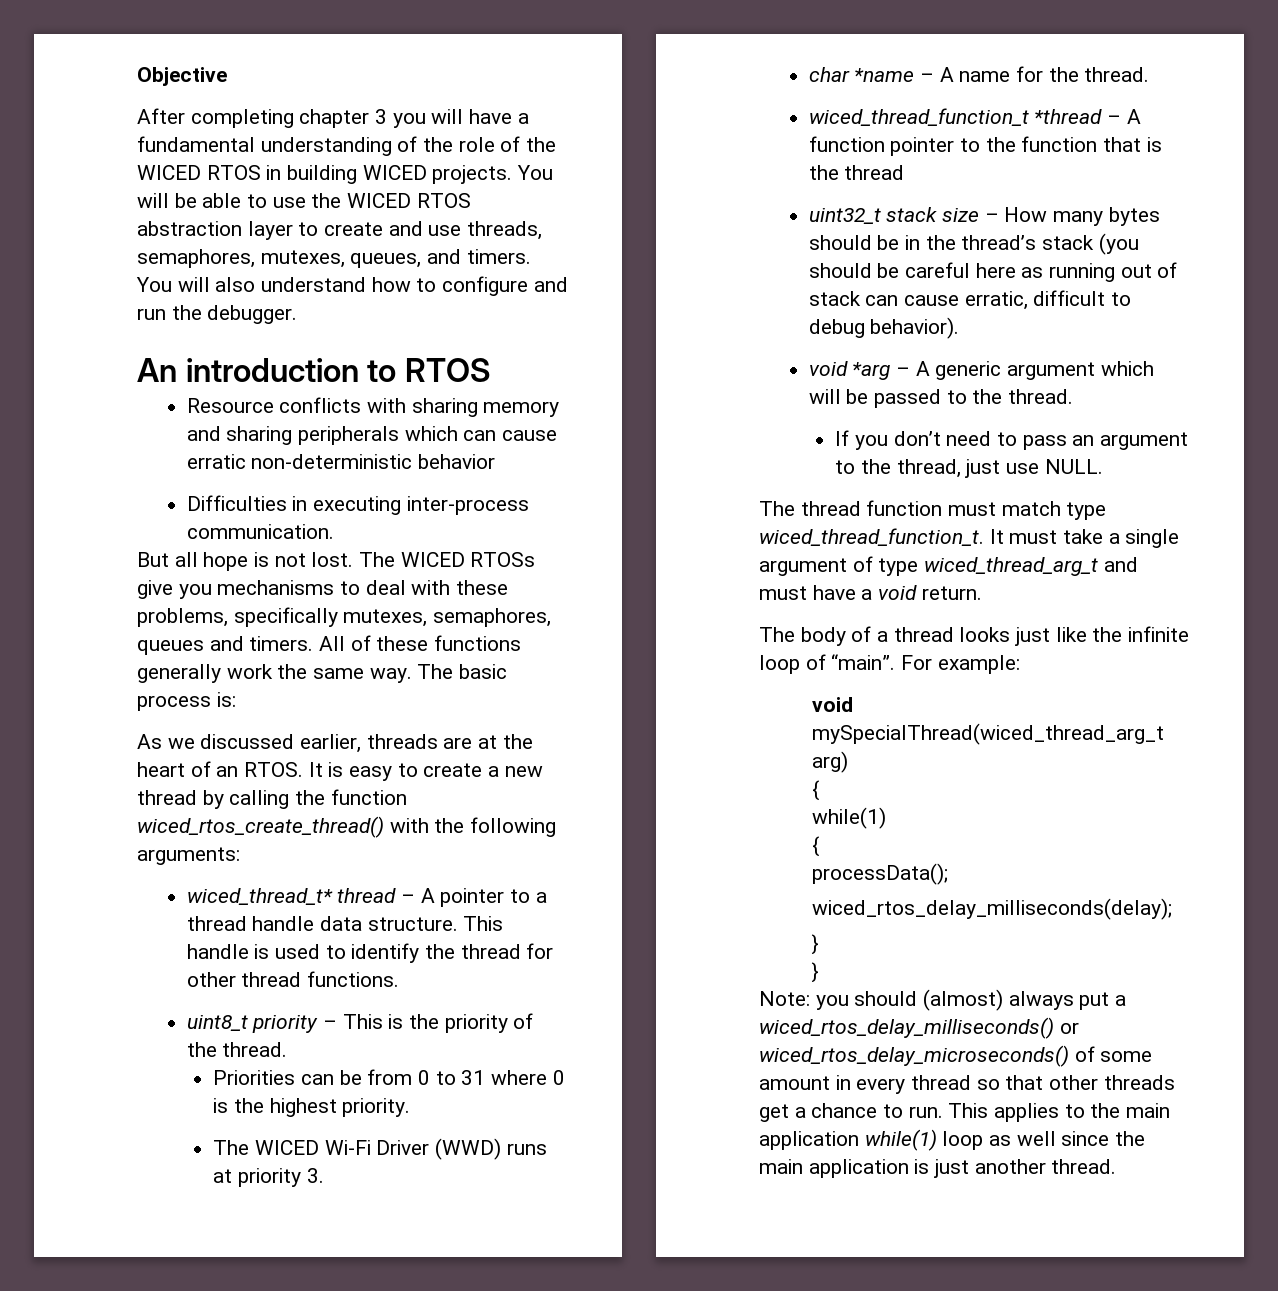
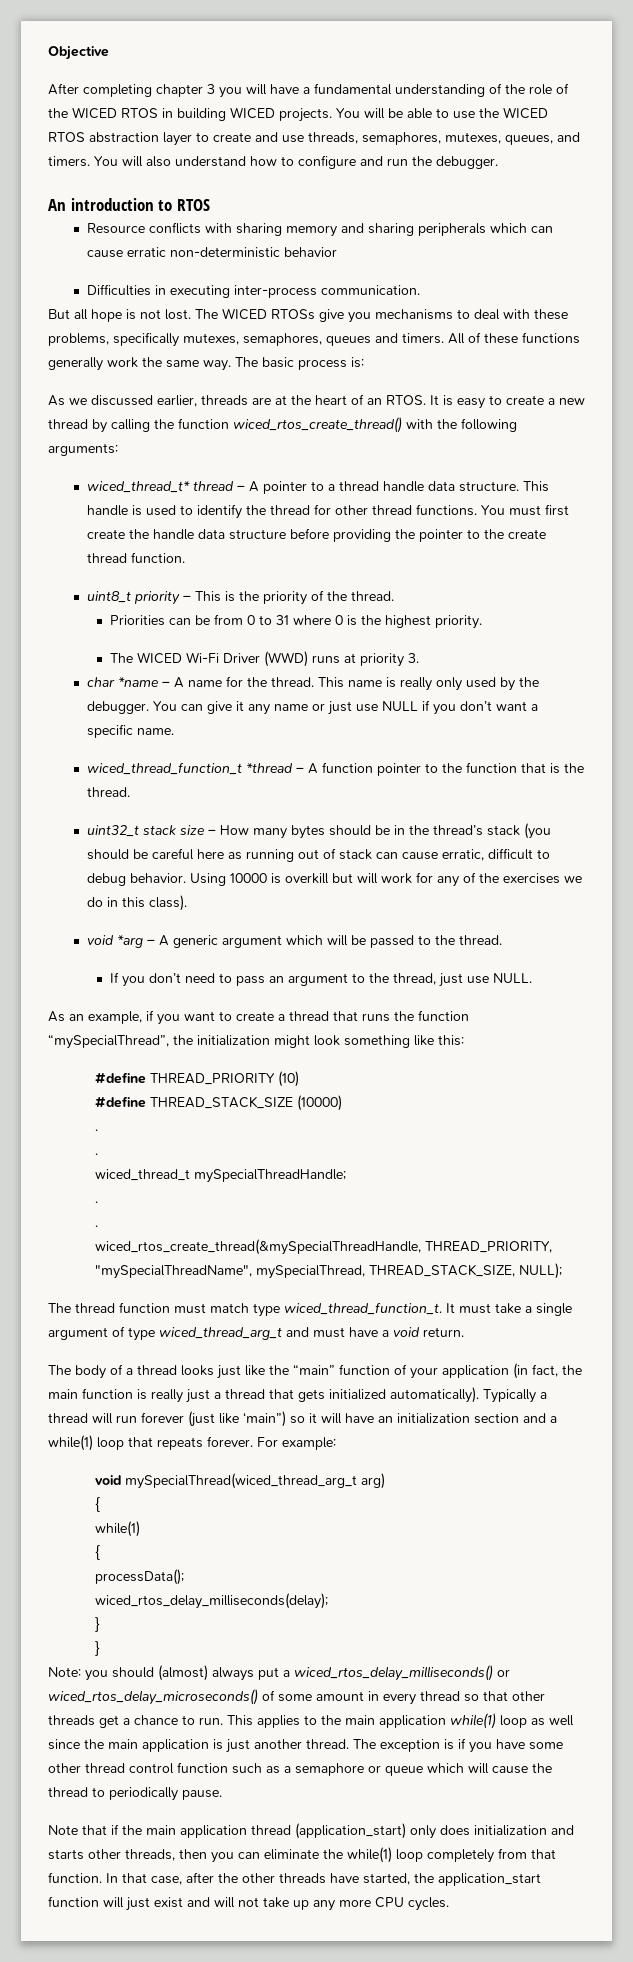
(400, 979) none -> [480,504,569,516] [86,528,546,542] [86,552,185,563] You must first create the handle data structure before providing the pointer to the create thread function.
(1150, 74) none -> [317,677,539,691] [86,700,538,715] [86,724,174,738] This name is really only used by the debugger. You can give it any name or just use NULL if you don’t want a specific name.
[844,165,905,180] thread -> [86,787,130,797] thread.
[870,317,960,339] behavior). -> [129,872,582,887] [86,895,187,911] behavior. Using 10000 is overkill but will work for any of the exercises we do in this class).
(1103, 466) none -> [48,1010,469,1025] [48,1034,464,1049] [94,1071,299,1087] [94,1095,342,1111] [94,1129,98,1131] [94,1153,98,1155] [94,1169,346,1183] [94,1201,98,1203] [94,1225,98,1227] [94,1239,552,1255] [94,1263,562,1279] // As an example, if you want to create a thread that runs the function “mySpecialThread”, the initialization might look something like this: // #define THREAD_PRIORITY (10) // #define THREAD_STACK_SIZE (10000) // . // . // wiced_thread_t mySpecialThreadHandle; // . // . // wiced_rtos_create_thread(&mySpecialThreadHandle, THREAD_PRIORITY, "mySpecialThreadName", mySpecialThread, THREAD_STACK_SIZE, NULL);
[1128,626,1190,642] [759,654,896,674] infinite loop of “main”. -> [293,1363,582,1379] [48,1387,547,1403] [48,1411,557,1427] [48,1435,253,1451] “main” function of your application (in fact, the main function is really just a thread that gets initialized automatically). Typically a thread will run forever (just like ‘main”) so it will have an initialization section and a while(1) loop that repeats forever.
(1117, 1166) none -> [353,1738,563,1753] [48,1762,552,1776] [48,1787,222,1801] [48,1823,574,1839] [48,1847,556,1863] [48,1872,541,1886] [48,1896,449,1911] The exception is if you have some other thread control function such as a semaphore or queue which will cause the thread to periodically pause. // Note that if the main application thread (application_start) only does initialization and starts other threads, then you can eliminate the while(1) loop completely from that function. In that case, after the other threads have started, the application_start function will just exist and will not take up any more CPU cycles.

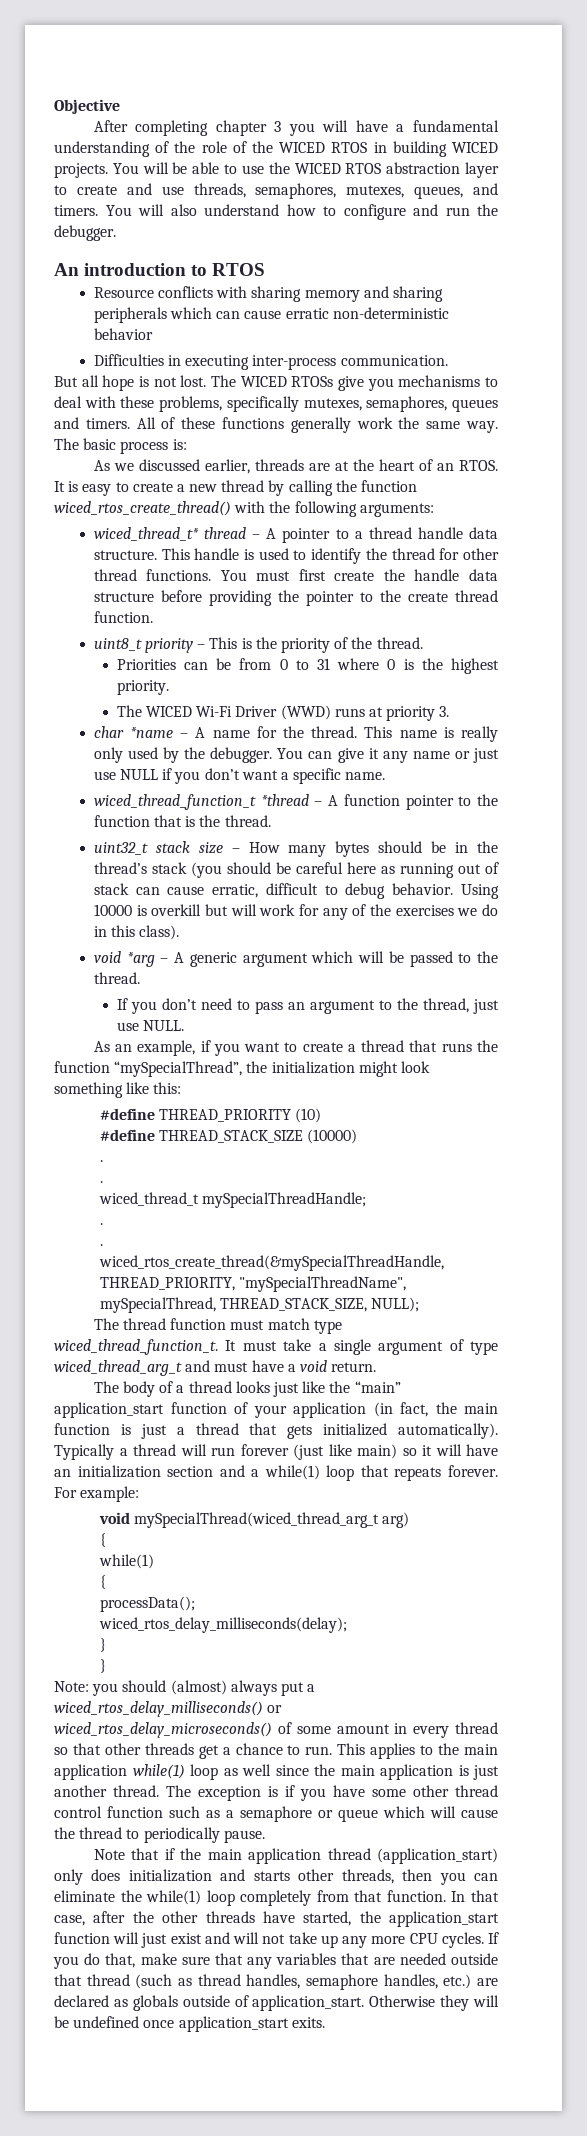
(335, 1369) none -> [54,1402,164,1418] application_start
[151,1389,183,1403] really -> (131, 1429) none
[243,1411,286,1427] ‘main”) -> [357,1444,397,1459] main)
(449, 1904) none -> [487,1932,499,1944] [53,1953,498,1969] [54,1974,499,1990] [54,1995,499,2011] [54,2016,325,2032] If you do that, make sure that any variables that are needed outside that thread (such as thread handles, semaphore handles, etc.) are declared as globals outside of application_start. Otherwise they will be undefined once application_start exits.

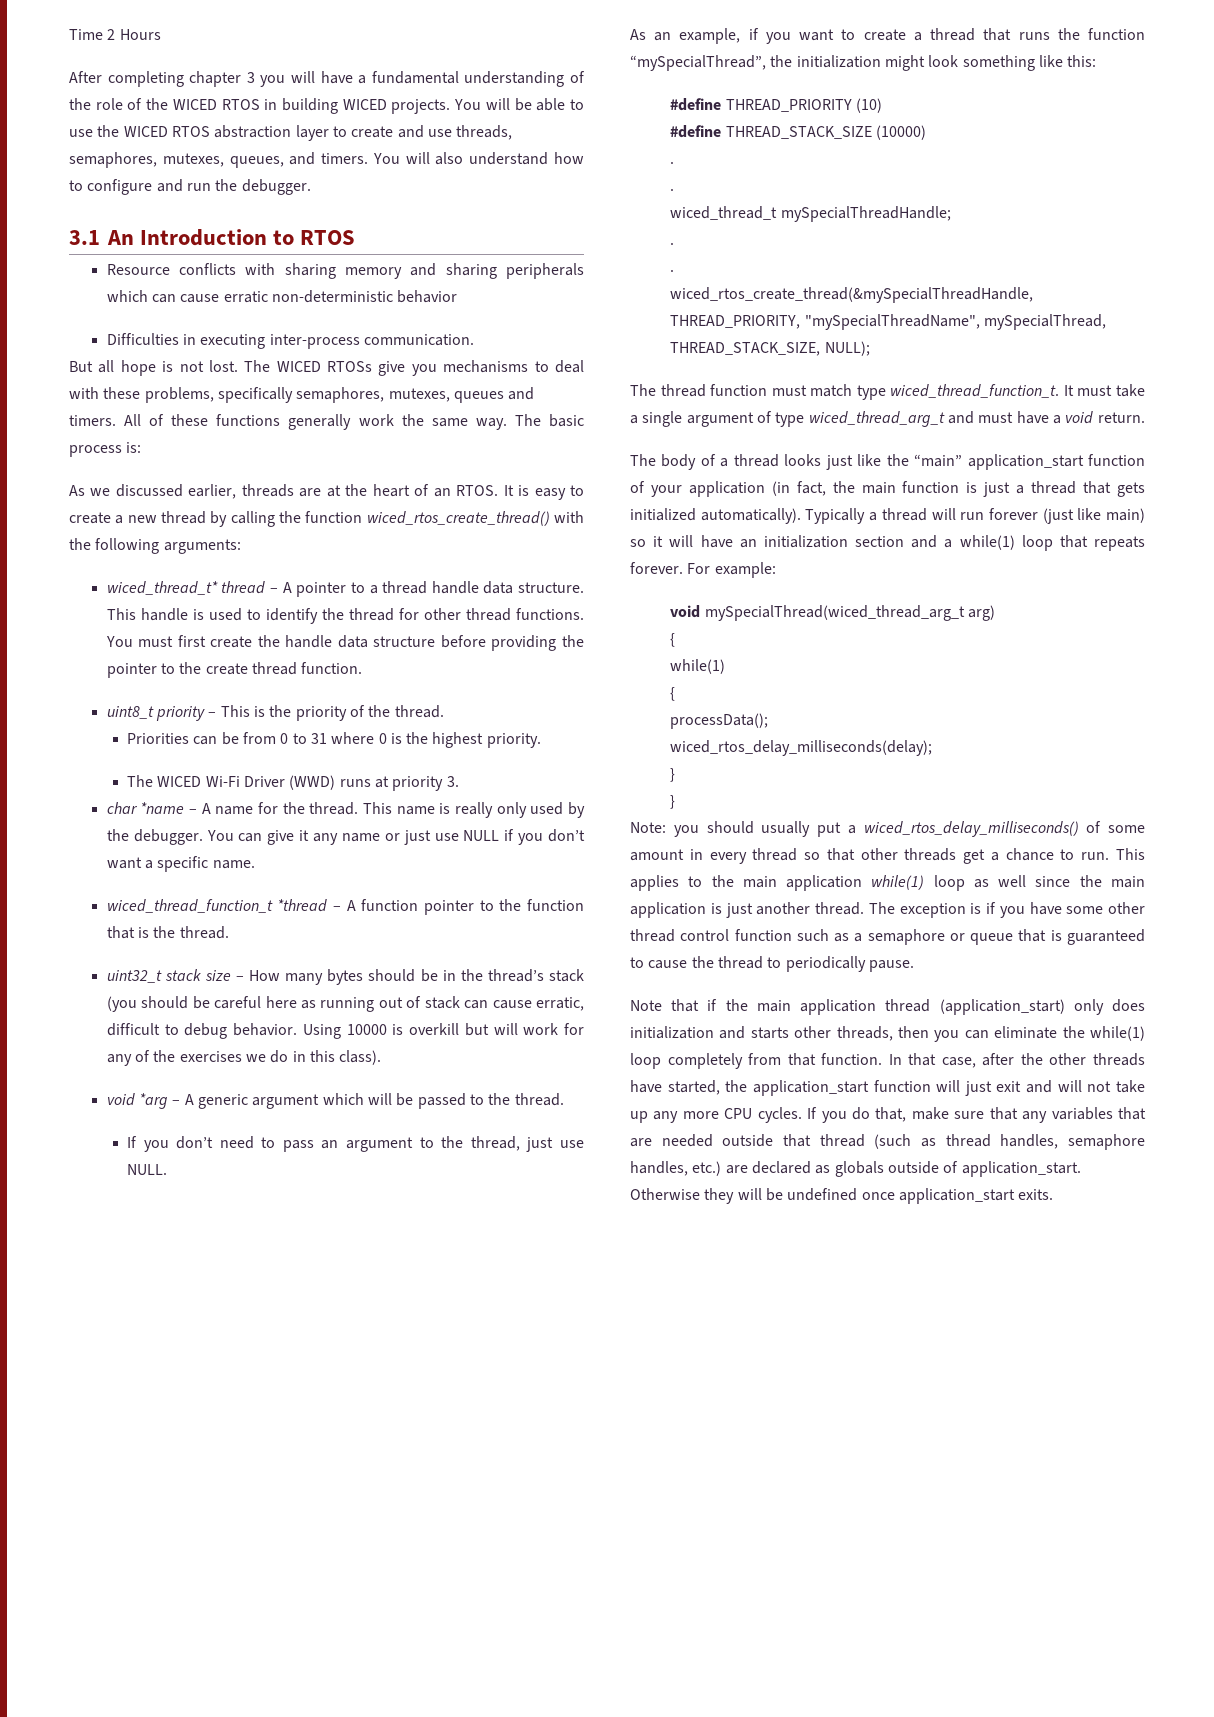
[54,99,120,114] Objective -> [69,29,161,40] Time 2 Hours
[54,263,187,276] An introduction -> [69,229,268,246] 3.1 An Introduction
[303,396,448,412] mutexes, semaphores, -> [296,387,450,403] semaphores, mutexes,
[170,1680,277,1696] (almost) always -> [761,821,811,837] usually
[267,1705,283,1713] [54,1722,272,1738] or wiced_rtos_delay_microseconds() -> (1079, 829) none
[383,1806,456,1818] which will -> [1018,929,1145,945] [630,957,644,968] that is guaranteed to
[170,1933,202,1944] exist -> [996,1081,1022,1092] exit

